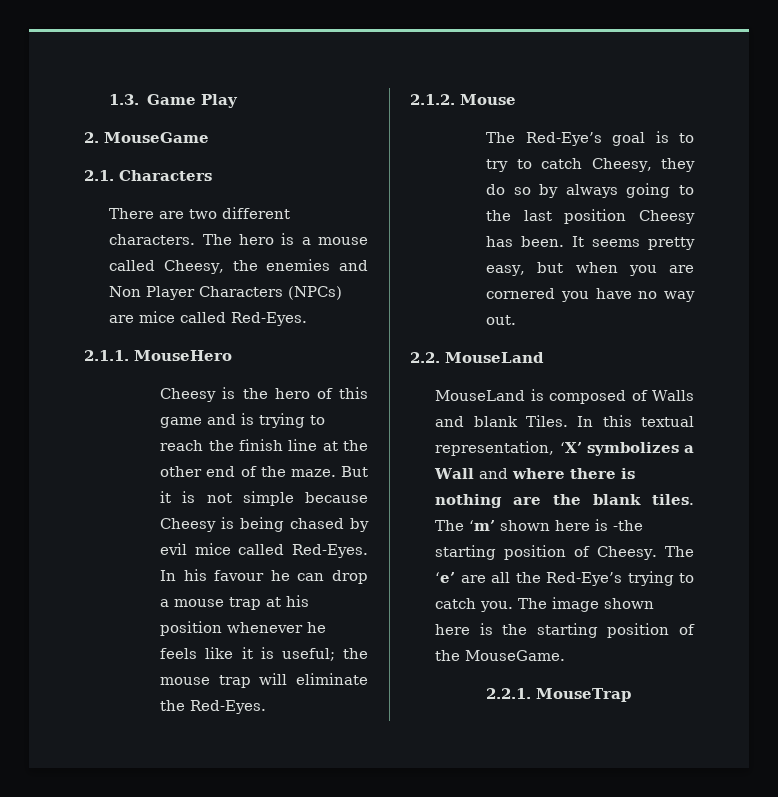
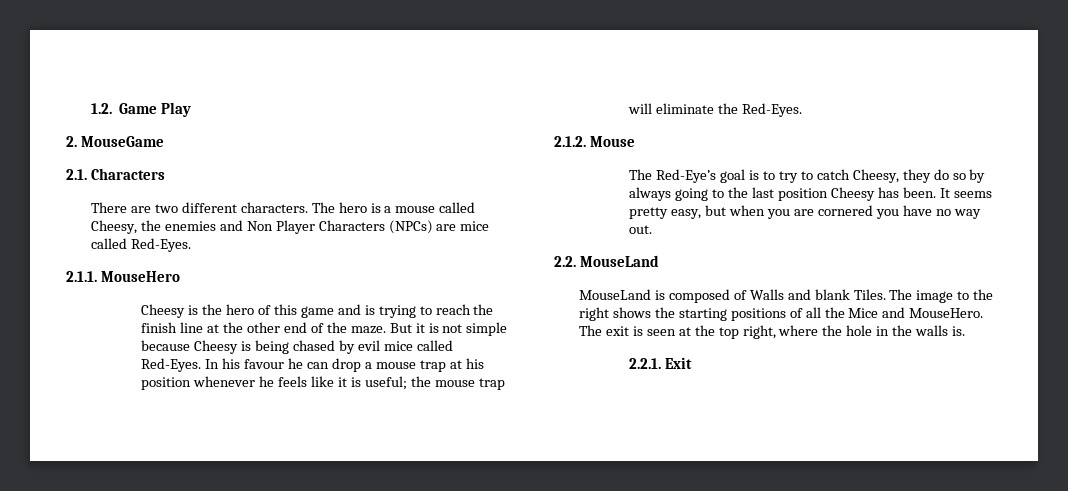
[109,94,140,105] 1.3. -> [91,103,113,114] 1.2.
[577,415,694,427] [435,441,694,456] [434,468,636,479] [435,494,694,508] [435,519,644,531] [435,545,694,560] [435,571,694,586] [435,597,655,612] [435,623,695,638] [435,650,566,661] In this textual representation, ‘X’ symbolizes a Wall and where there is nothing are the blank tiles. The ‘m’ shown here is -the starting position of Cheesy. The ‘e’ are all the Red-Eye’s trying to catch you. The image shown here is the starting position of the MouseGame. -> [889,289,994,303] [579,307,984,321] [579,325,965,339] The image to the right shows the starting positions of all the Mice and MouseHero. The exit is seen at the top right, where the hole in the walls is.
[536,688,632,702] MouseTrap -> [665,357,693,369] Exit

